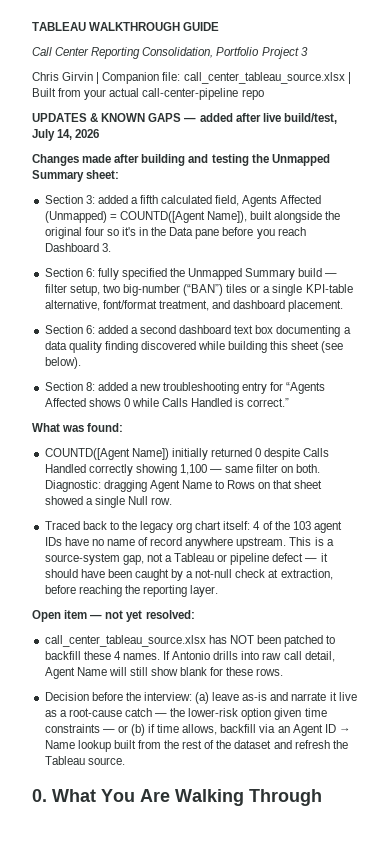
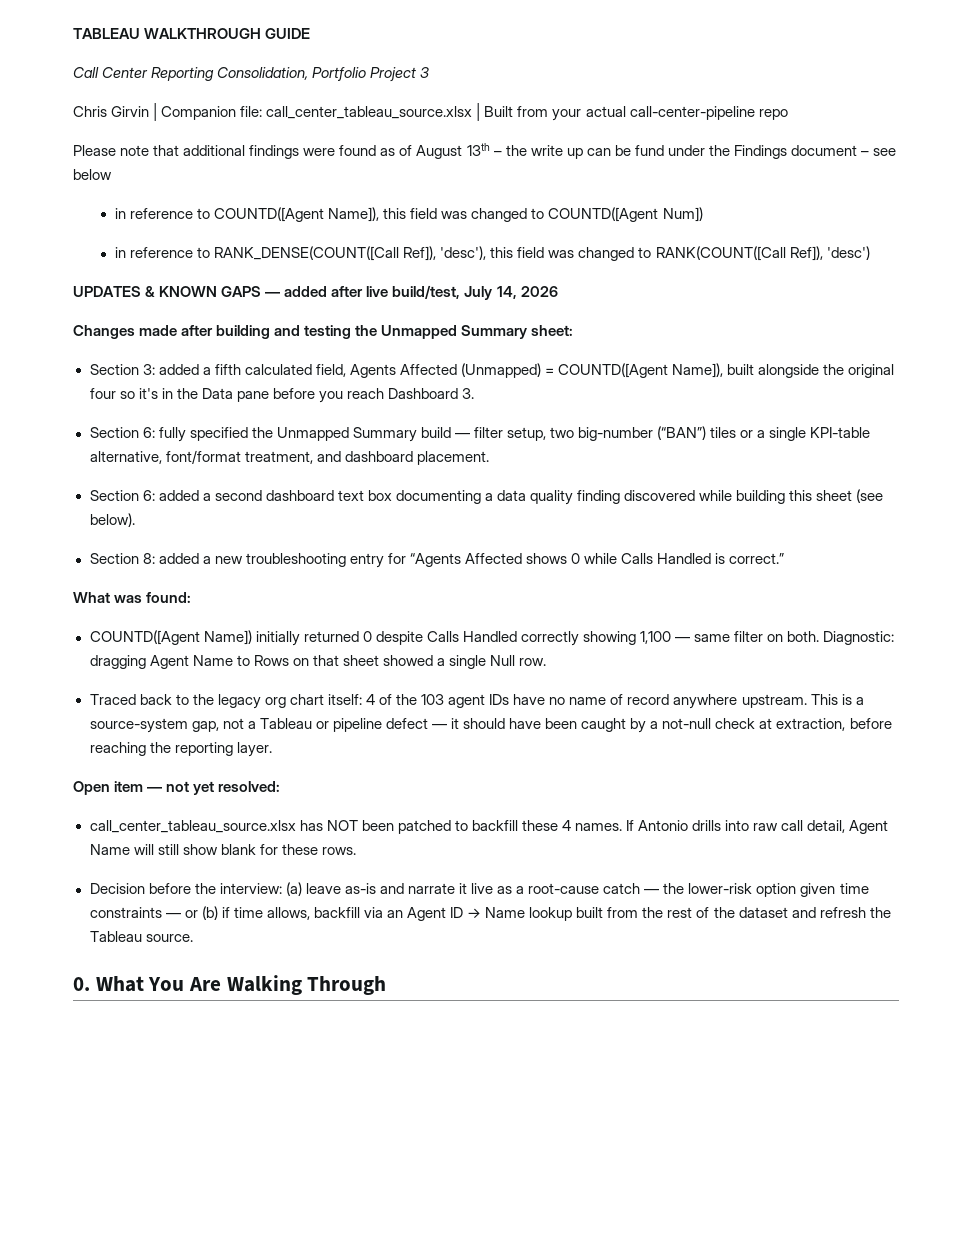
(264, 94) none -> [73,143,897,159] [73,169,112,180] [114,207,703,222] [114,246,870,261] // Please note that additional findings were found as of August 13th – the write up can be fund under the Findings document – see below // in reference to COUNTD([Agent Name]), this field was changed to COUNTD([Agent Num]) // in reference to RANK_DENSE(COUNT([Call Ref]), 'desc'), this field was changed to RANK(COUNT([Call Ref]), 'desc')

